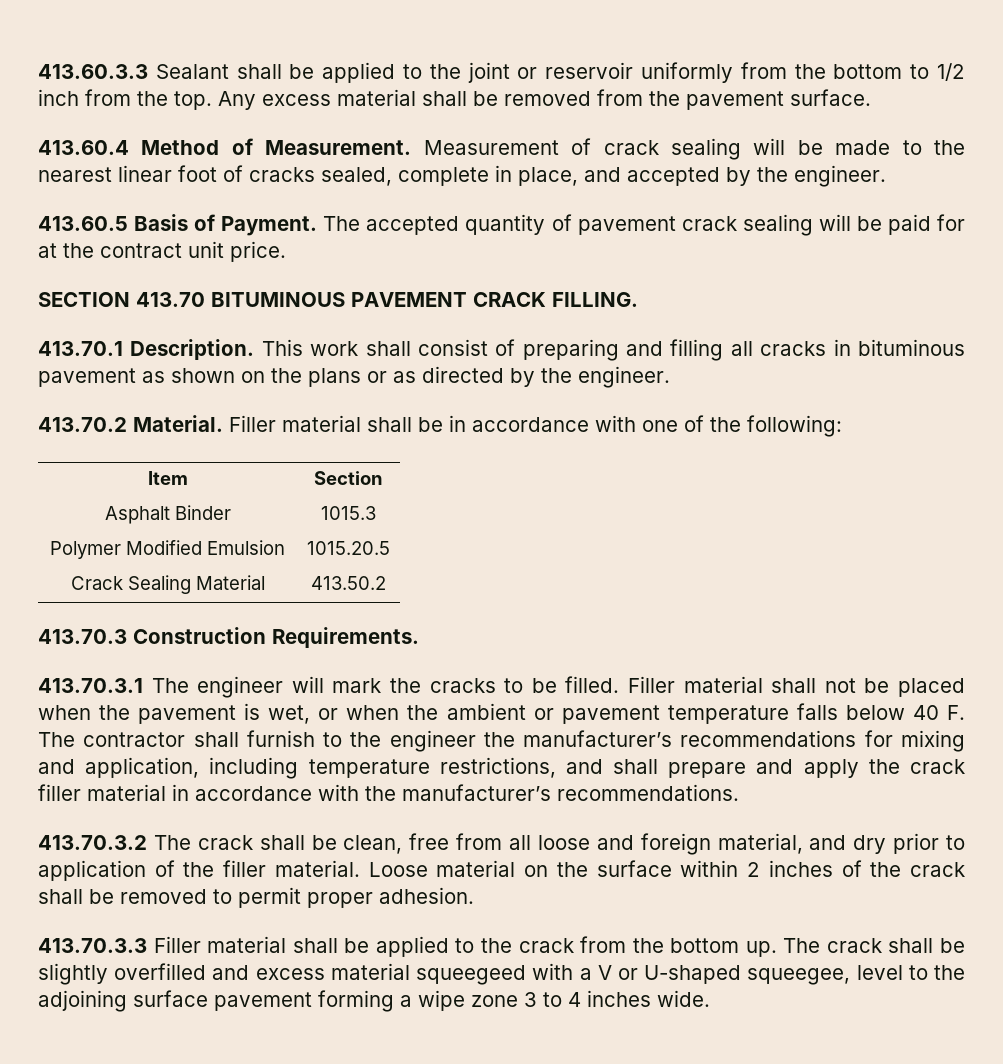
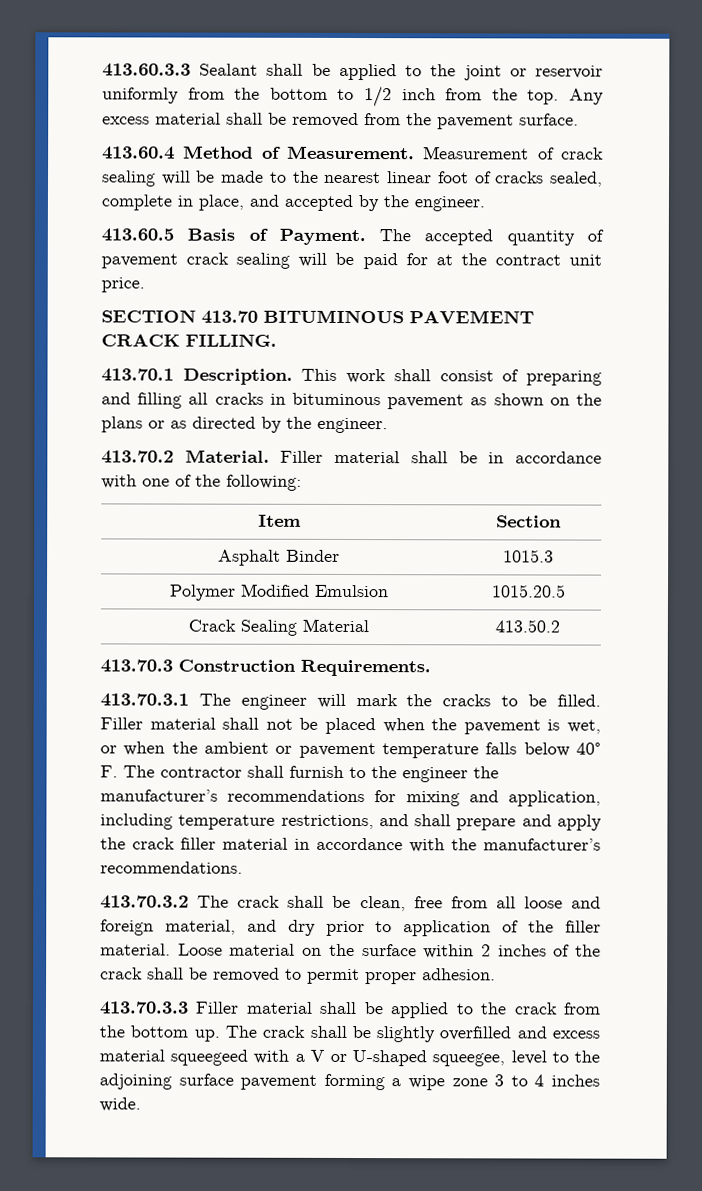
[912,705,939,720] 40 -> [576,742,601,755] 40°

